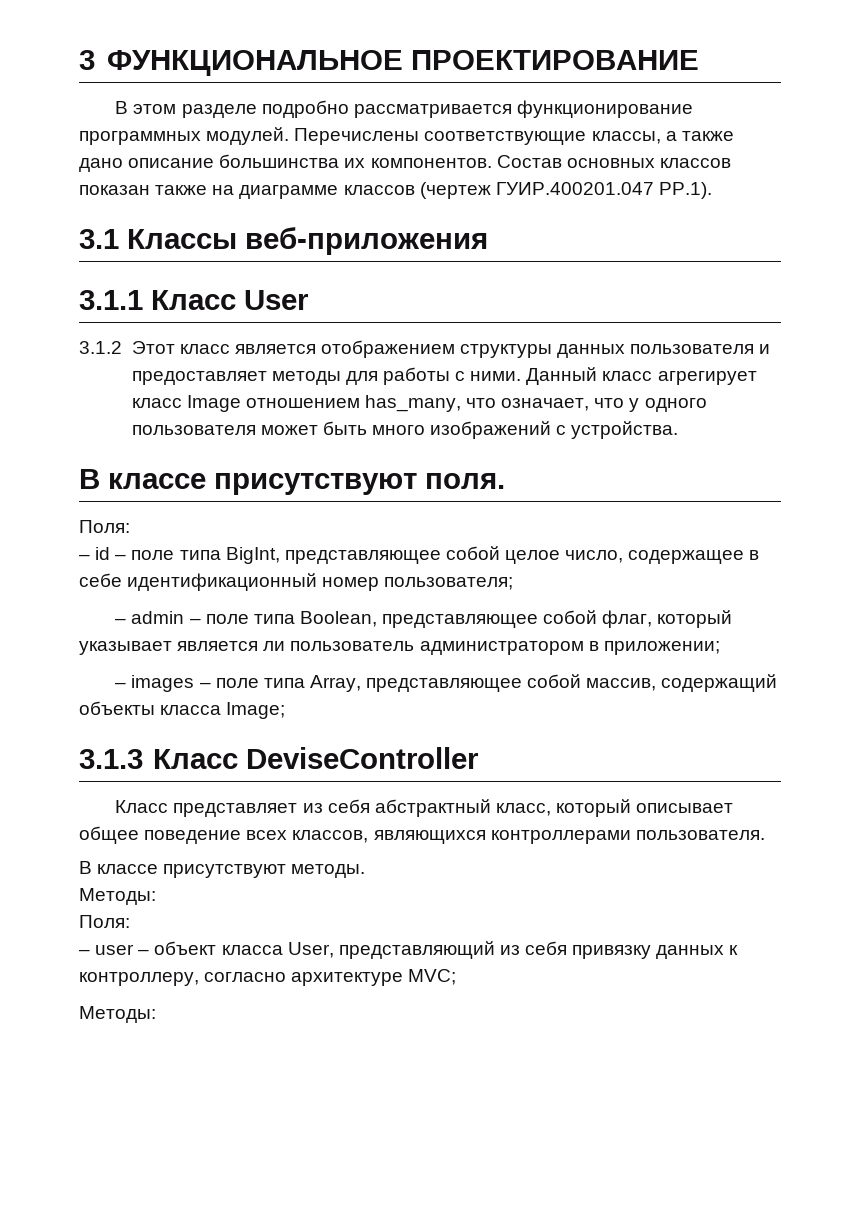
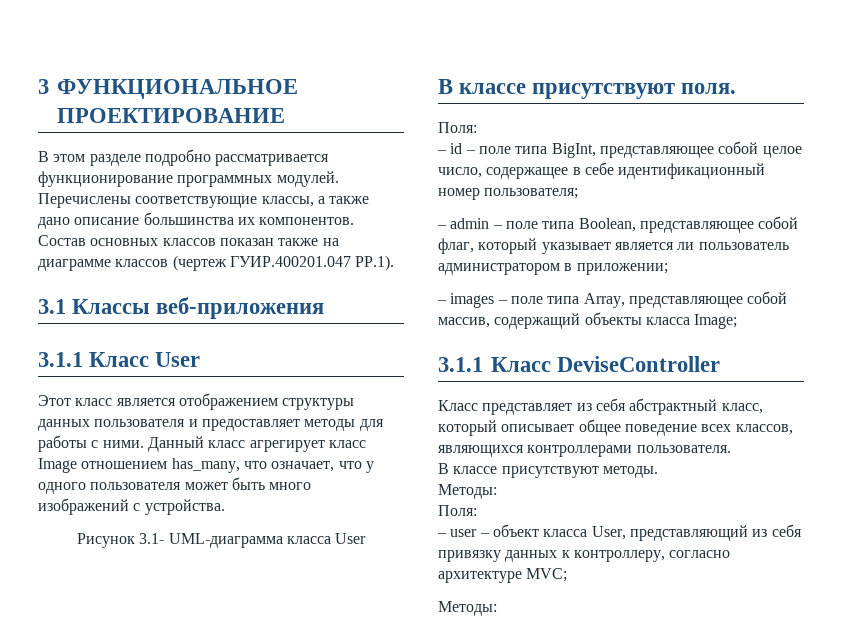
[79,341,122,354] 3.1.2 -> (201, 359) none
(679, 430) none -> [76,533,367,548] // Рисунок 3.1- UML-диаграмма класса User
[79,749,143,769] 3.1.3 -> [438,357,483,372] 3.1.1

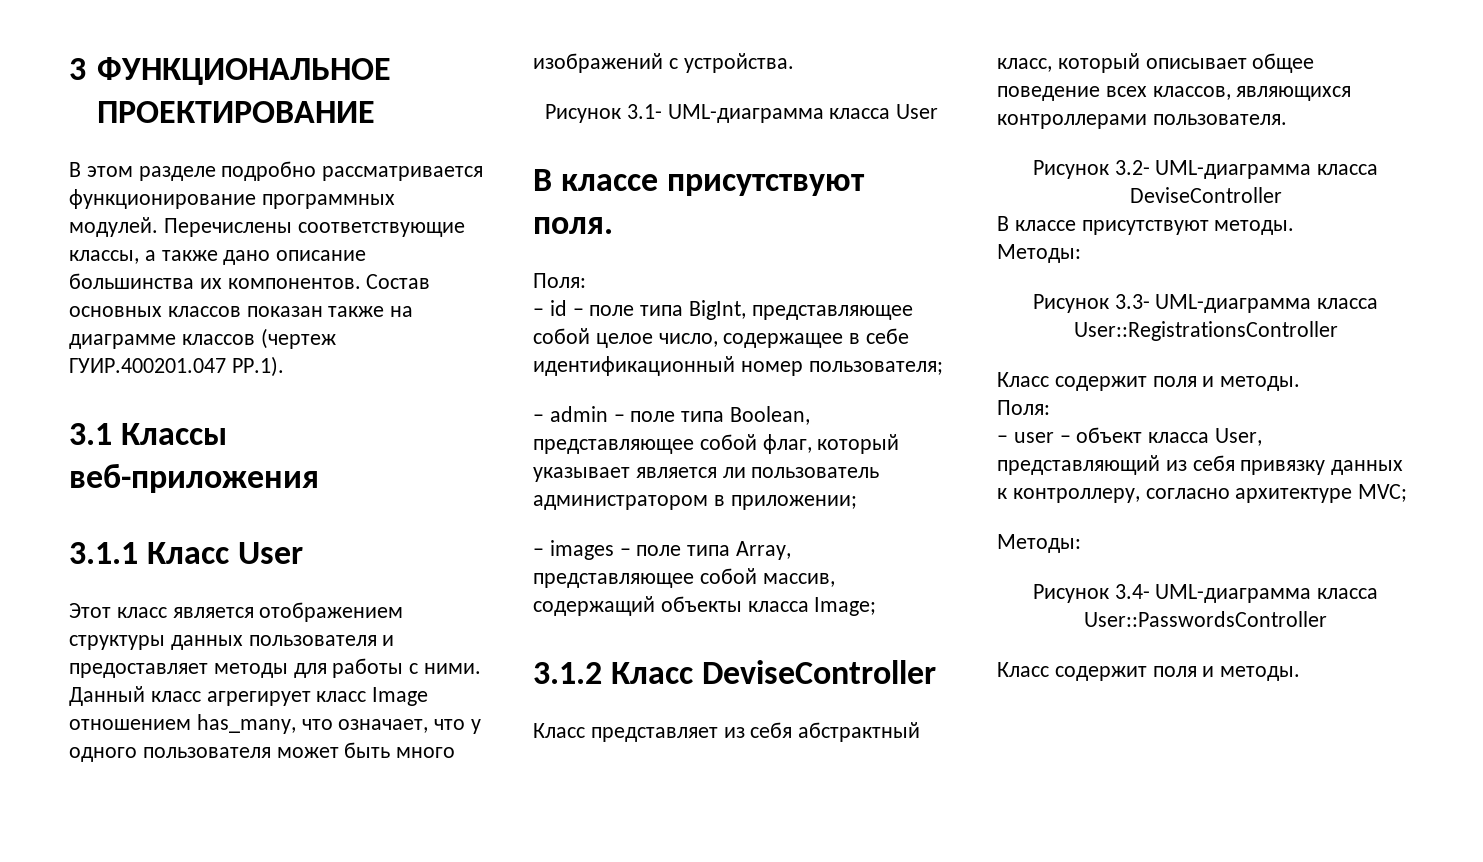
[438,357,483,372] 3.1.1 -> [533,662,602,684] 3.1.2
(731, 449) none -> [1032,160,1379,179] [1129,187,1282,203] // Рисунок 3.2- UML-диаграмма класса DeviseController
(497, 491) none -> [1032,294,1379,313] [1073,321,1338,341] [997,372,1301,391] // Рисунок 3.3- UML-диаграмма класса User::RegistrationsController // Класс содержит поля и методы.
(497, 608) none -> [1032,584,1379,603] [1084,611,1327,627] [997,662,1301,681] // Рисунок 3.4- UML-диаграмма класса User::PasswordsController // Класс содержит поля и методы.

